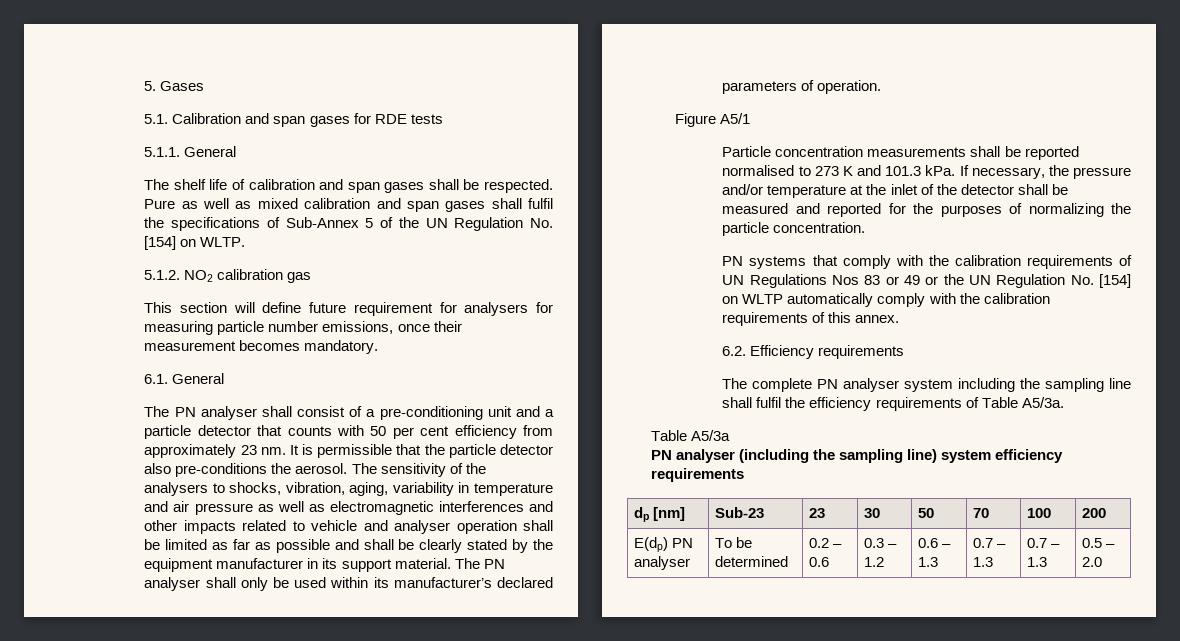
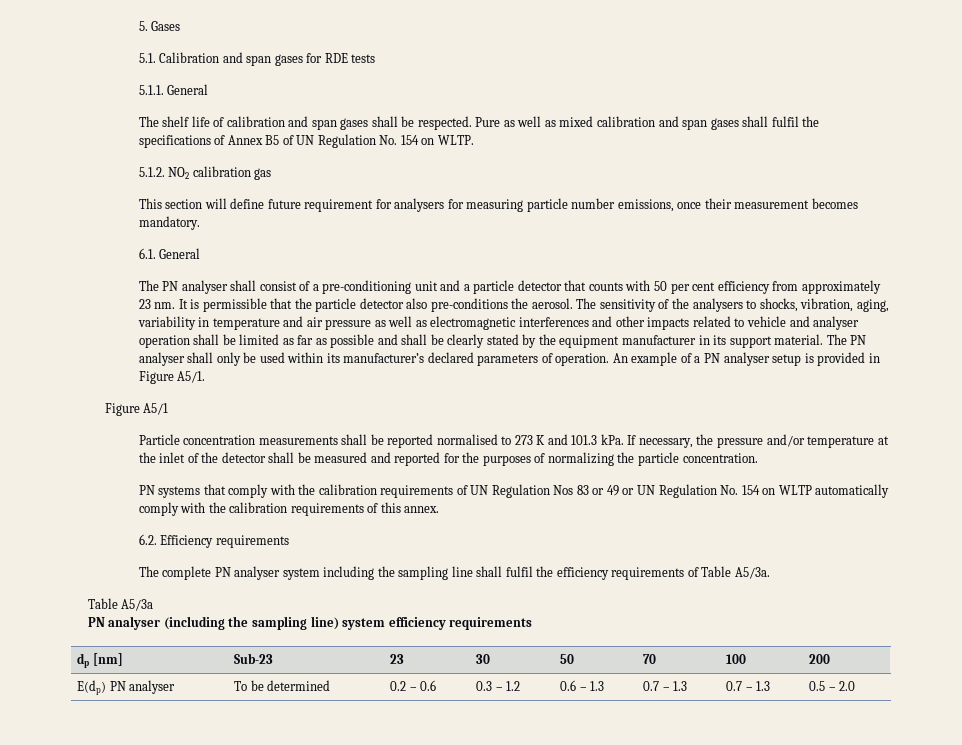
[285,217,553,231] [144,236,177,250] Sub-Annex 5 of the UN Regulation No. [154] -> [227,134,419,148] Annex B5 of UN Regulation No. 154
(882, 87) none -> [612,352,880,366] [138,371,206,384] An example of a PN analyser setup is provided in Figure A5/1.
[749,274,827,288] Regulations -> [491,484,550,498] Regulation
[943,274,1131,288] the UN Regulation No. [154] -> [636,484,760,498] UN Regulation No. 154

